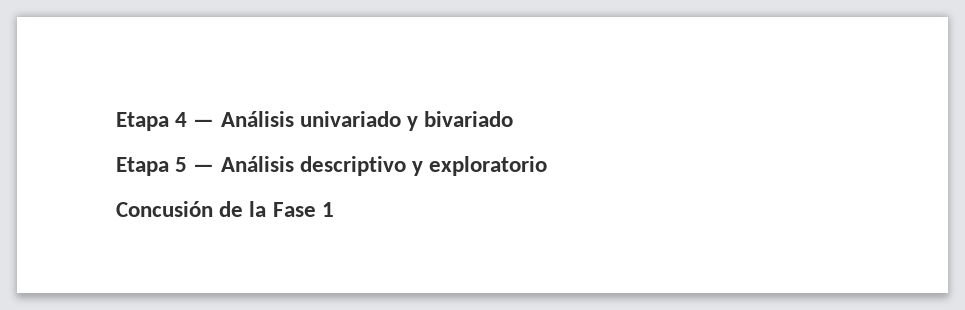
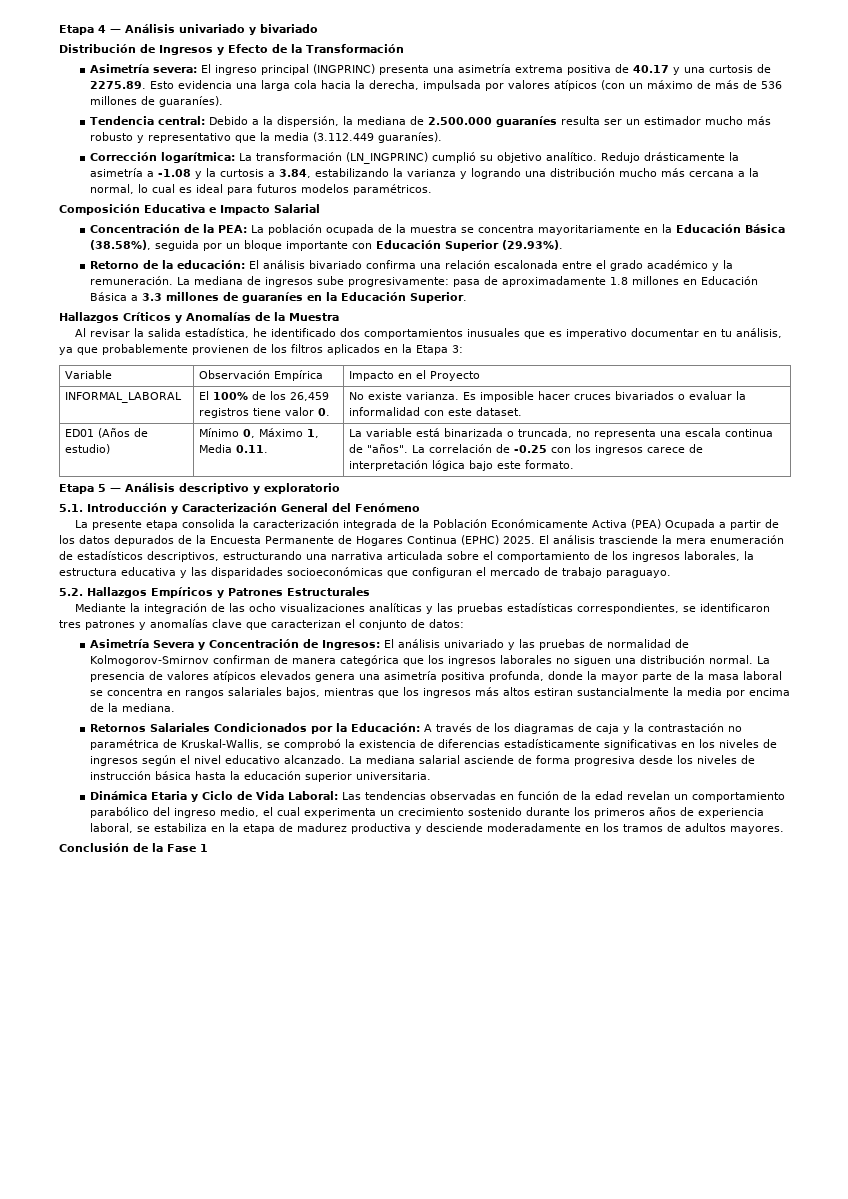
(514, 119) none -> [59,44,404,55] [90,64,772,75] [90,80,783,91] [90,96,224,107] [90,116,772,127] [90,132,443,143] [90,152,740,164] [90,168,760,179] [90,184,433,195] [59,204,320,215] [90,224,786,235] [90,240,564,251] [90,260,734,271] [90,276,759,287] [90,292,468,303] [59,312,339,323] [75,328,783,339] [59,344,463,355] [64,370,112,379] [198,370,323,381] [348,370,480,381] [64,392,182,403] [198,391,329,401] [198,407,330,418] [348,391,746,402] [348,407,522,416] [64,428,148,438] [64,444,110,454] [198,428,319,438] [198,444,268,453] [348,428,773,439] [348,444,703,455] [348,460,574,471] // Distribución de Ingresos y Efecto de la Transformación // Asimetría severa: El ingreso principal (INGPRINC) presenta una asimetría extrema positiva de 40.17 y una curtosis de 2275.89. Esto evidencia una larga cola hacia la derecha, impulsada por valores atípicos (con un máximo de más de 536 millones de guaraníes). // Tendencia central: Debido a la dispersión, la mediana de 2.500.000 guaraníes resulta ser un estimador mucho más robusto y representativo que la media (3.112.449 guaraníes). // Corrección logarítmica: La transformación (LN_INGPRINC) cumplió su objetivo analítico. Redujo drásticamente la asimetría a -1.08 y la curtosis a 3.84, estabilizando la varianza y logrando una distribución mucho más cercana a la normal, lo cual es ideal para futuros modelos paramétricos. // Composición Educativa e Impacto Salarial // Concentración de la PEA: La población ocupada de la muestra se concentra mayoritariamente en la Educación Básica (38.58%), seguida por un bloque importante con Educación Superior (29.93%). // Retorno de la educación: El análisis bivariado confirma una relación escalonada entre el grado académico y la remuneración. La mediana de ingresos sube progresivamente: pasa de aproximadamente 1.8 millones en Educación Básica a 3.3 millones de guaraníes en la Educación Superior. // Hallazgos Críticos y Anomalías de la Muestra // Al revisar la salida estadística, he identificado dos comportamientos inusuales que es imperativo documentar en tu análisis, ya que probablemente provienen de los filtros aplicados en la Etapa 3: // Variable | Observación Empírica | Impacto en el Proyecto // INFORMAL_LABORAL | El 100% de los 26,459 registros tiene valor 0. | No existe varianza. Es imposible hacer cruces bivariados o evaluar la informalidad con este dataset. // ED01 (Años de estudio) | Mínimo 0, Máximo 1, Media 0.11. | La variable está binarizada o truncada, no representa una escala continua de "años". La correlación de -0.25 con los ingresos carece de interpretación lógica bajo este formato.
[116,201,213,217] Concusión -> [59,503,420,514] [75,519,780,530] [59,535,784,546] [59,551,754,562] [59,567,671,578] [59,587,370,598] [75,603,771,614] [59,619,464,630] [90,639,690,650] [90,655,771,666] [90,671,783,682] [90,687,791,698] [90,703,176,712] [90,723,743,734] [90,739,778,750] [90,755,756,766] [90,771,432,782] [90,791,786,802] [90,807,765,818] [90,823,785,834] [59,843,129,852] 5.1. Introducción y Caracterización General del Fenómeno // La presente etapa consolida la caracterización integrada de la Población Económicamente Activa (PEA) Ocupada a partir de los datos depurados de la Encuesta Permanente de Hogares Continua (EPHC) 2025. El análisis trasciende la mera enumeración de estadísticos descriptivos, estructurando una narrativa articulada sobre el comportamiento de los ingresos laborales, la estructura educativa y las disparidades socioeconómicas que configuran el mercado de trabajo paraguayo. // 5.2. Hallazgos Empíricos y Patrones Estructurales // Mediante la integración de las ocho visualizaciones analíticas y las pruebas estadísticas correspondientes, se identificaron tres patrones y anomalías clave que caracterizan el conjunto de datos: // Asimetría Severa y Concentración de Ingresos: El análisis univariado y las pruebas de normalidad de Kolmogorov-Smirnov confirman de manera categórica que los ingresos laborales no siguen una distribución normal. La presencia de valores atípicos elevados genera una asimetría positiva profunda, donde la mayor parte de la masa laboral se concentra en rangos salariales bajos, mientras que los ingresos más altos estiran sustancialmente la media por encima de la mediana. // Retornos Salariales Condicionados por la Educación: A través de los diagramas de caja y la contrastación no paramétrica de Kruskal-Wallis, se comprobó la existencia de diferencias estadísticamente significativas en los niveles de ingresos según el nivel educativo alcanzado. La mediana salarial asciende de forma progresiva desde los niveles de instrucción básica hasta la educación superior universitaria. // Dinámica Etaria y Ciclo de Vida Laboral: Las tendencias observadas en función de la edad revelan un comportamiento parabólico del ingreso medio, el cual experimenta un crecimiento sostenido durante los primeros años de experiencia laboral, se estabiliza en la etapa de madurez productiva y desciende moderadamente en los tramos de adultos mayores. // Conclusión

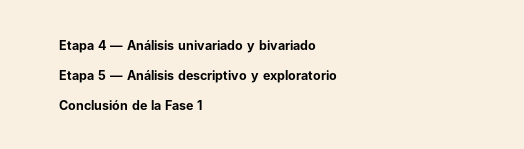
[59,44,404,55] [90,64,772,75] [90,80,783,91] [90,96,224,107] [90,116,772,127] [90,132,443,143] [90,152,740,164] [90,168,760,179] [90,184,433,195] [59,204,320,215] [90,224,786,235] [90,240,564,251] [90,260,734,271] [90,276,759,287] [90,292,468,303] [59,312,339,323] [75,328,783,339] [59,344,463,355] [64,370,112,379] [198,370,323,381] [348,370,480,381] [64,392,182,403] [198,391,329,401] [198,407,330,418] [348,391,746,402] [348,407,522,416] [64,428,148,438] [64,444,110,454] [198,428,319,438] [198,444,268,453] [348,428,773,439] [348,444,703,455] [348,460,574,471] // Distribución de Ingresos y Efecto de la Transformación // Asimetría severa: El ingreso principal (INGPRINC) presenta una asimetría extrema positiva de 40.17 y una curtosis de 2275.89. Esto evidencia una larga cola hacia la derecha, impulsada por valores atípicos (con un máximo de más de 536 millones de guaraníes). // Tendencia central: Debido a la dispersión, la mediana de 2.500.000 guaraníes resulta ser un estimador mucho más robusto y representativo que la media (3.112.449 guaraníes). // Corrección logarítmica: La transformación (LN_INGPRINC) cumplió su objetivo analítico. Redujo drásticamente la asimetría a -1.08 y la curtosis a 3.84, estabilizando la varianza y logrando una distribución mucho más cercana a la normal, lo cual es ideal para futuros modelos paramétricos. // Composición Educativa e Impacto Salarial // Concentración de la PEA: La población ocupada de la muestra se concentra mayoritariamente en la Educación Básica (38.58%), seguida por un bloque importante con Educación Superior (29.93%). // Retorno de la educación: El análisis bivariado confirma una relación escalonada entre el grado académico y la remuneración. La mediana de ingresos sube progresivamente: pasa de aproximadamente 1.8 millones en Educación Básica a 3.3 millones de guaraníes en la Educación Superior. // Hallazgos Críticos y Anomalías de la Muestra // Al revisar la salida estadística, he identificado dos comportamientos inusuales que es imperativo documentar en tu análisis, ya que probablemente provienen de los filtros aplicados en la Etapa 3: // Variable | Observación Empírica | Impacto en el Proyecto // INFORMAL_LABORAL | El 100% de los 26,459 registros tiene valor 0. | No existe varianza. Es imposible hacer cruces bivariados o evaluar la informalidad con este dataset. // ED01 (Años de estudio) | Mínimo 0, Máximo 1, Media 0.11. | La variable está binarizada o truncada, no representa una escala continua de "años". La correlación de -0.25 con los ingresos carece de interpretación lógica bajo este formato. -> (316, 45) none
[59,503,420,514] [75,519,780,530] [59,535,784,546] [59,551,754,562] [59,567,671,578] [59,587,370,598] [75,603,771,614] [59,619,464,630] [90,639,690,650] [90,655,771,666] [90,671,783,682] [90,687,791,698] [90,703,176,712] [90,723,743,734] [90,739,778,750] [90,755,756,766] [90,771,432,782] [90,791,786,802] [90,807,765,818] [90,823,785,834] // 5.1. Introducción y Caracterización General del Fenómeno // La presente etapa consolida la caracterización integrada de la Población Económicamente Activa (PEA) Ocupada a partir de los datos depurados de la Encuesta Permanente de Hogares Continua (EPHC) 2025. El análisis trasciende la mera enumeración de estadísticos descriptivos, estructurando una narrativa articulada sobre el comportamiento de los ingresos laborales, la estructura educativa y las disparidades socioeconómicas que configuran el mercado de trabajo paraguayo. // 5.2. Hallazgos Empíricos y Patrones Estructurales // Mediante la integración de las ocho visualizaciones analíticas y las pruebas estadísticas correspondientes, se identificaron tres patrones y anomalías clave que caracterizan el conjunto de datos: // Asimetría Severa y Concentración de Ingresos: El análisis univariado y las pruebas de normalidad de Kolmogorov-Smirnov confirman de manera categórica que los ingresos laborales no siguen una distribución normal. La presencia de valores atípicos elevados genera una asimetría positiva profunda, donde la mayor parte de la masa laboral se concentra en rangos salariales bajos, mientras que los ingresos más altos estiran sustancialmente la media por encima de la mediana. // Retornos Salariales Condicionados por la Educación: A través de los diagramas de caja y la contrastación no paramétrica de Kruskal-Wallis, se comprobó la existencia de diferencias estadísticamente significativas en los niveles de ingresos según el nivel educativo alcanzado. La mediana salarial asciende de forma progresiva desde los niveles de instrucción básica hasta la educación superior universitaria. // Dinámica Etaria y Ciclo de Vida Laboral: Las tendencias observadas en función de la edad revelan un comportamiento parabólico del ingreso medio, el cual experimenta un crecimiento sostenido durante los primeros años de experiencia laboral, se estabiliza en la etapa de madurez productiva y desciende moderadamente en los tramos de adultos mayores. -> (337, 76) none

